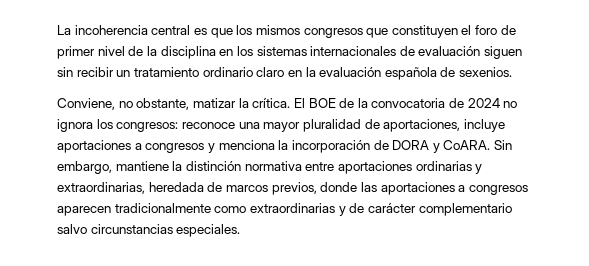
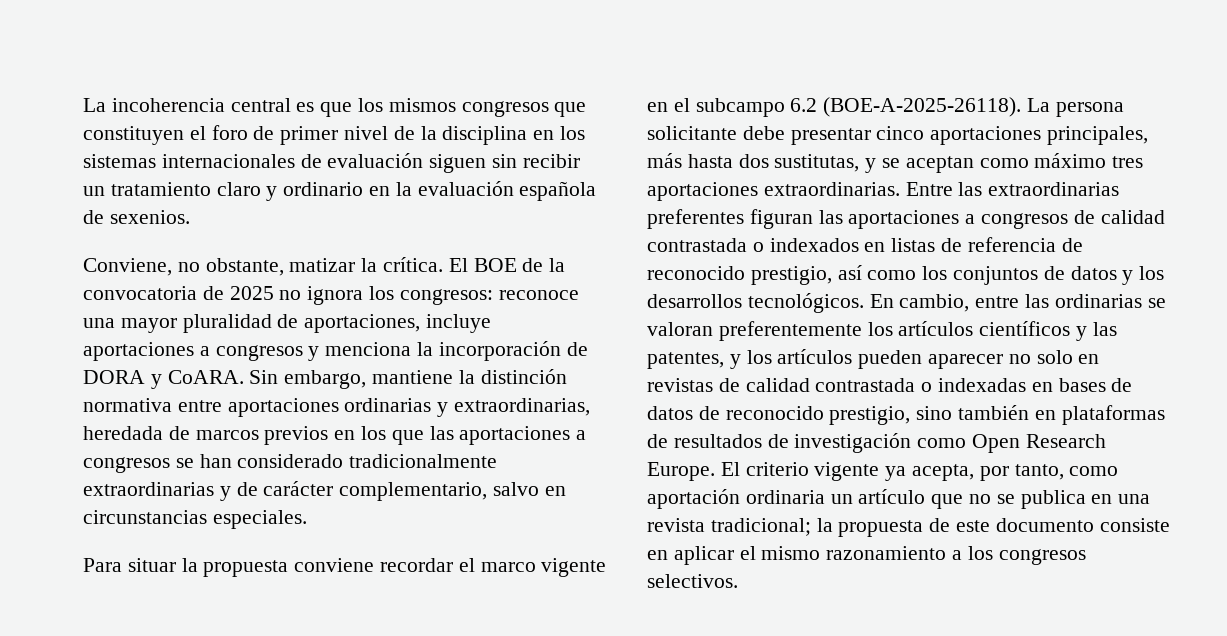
[202,67,285,77] ordinario claro -> [216,182,364,201] claro y ordinario
[467,98,500,108] 2024 -> [229,286,274,300] 2025
[271,182,528,195] [57,203,247,216] previos, donde las aportaciones a congresos aparecen tradicionalmente como -> [264,426,587,445] [83,454,498,473] previos en los que las aportaciones a congresos se han considerado tradicionalmente
[418,203,512,216] [57,224,87,234] complementario salvo -> [339,482,566,501] complementario, salvo en
(241, 230) none -> [83,558,607,577] [647,97,1124,117] [647,126,1149,145] [647,153,1144,173] [647,182,1120,201] [647,209,1165,229] [647,237,1083,252] [647,265,1165,285] [647,293,1166,313] [647,321,1117,341] [647,349,1100,369] [647,378,1133,392] [647,405,1165,425] [647,433,1106,453] [647,462,1119,481] [647,489,1151,509] [647,518,1170,537] [647,546,1086,565] [647,574,738,588] // Para situar la propuesta conviene recordar el marco vigente en el subcampo 6.2 (BOE-A-2025-26118). La persona solicitante debe presentar cinco aportaciones principales, más hasta dos sustitutas, y se aceptan como máximo tres aportaciones extraordinarias. Entre las extraordinarias preferentes figuran las aportaciones a congresos de calidad contrastada o indexados en listas de referencia de reconocido prestigio, así como los conjuntos de datos y los desarrollos tecnológicos. En cambio, entre las ordinarias se valoran preferentemente los artículos científicos y las patentes, y los artículos pueden aparecer no solo en revistas de calidad contrastada o indexadas en bases de datos de reconocido prestigio, sino también en plataformas de resultados de investigación como Open Research Europe. El criterio vigente ya acepta, por tanto, como aportación ordinaria un artículo que no se publica en una revista tradicional; la propuesta de este documento consiste en aplicar el mismo razonamiento a los congresos selectivos.

